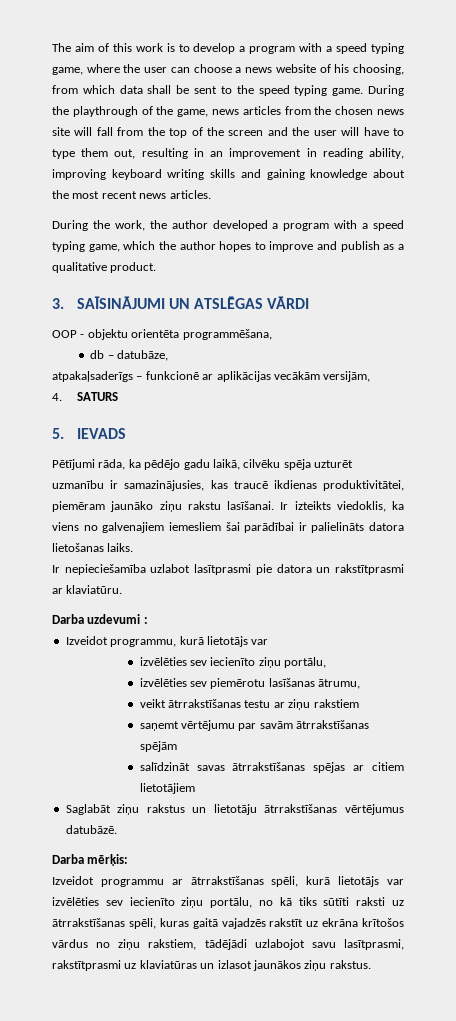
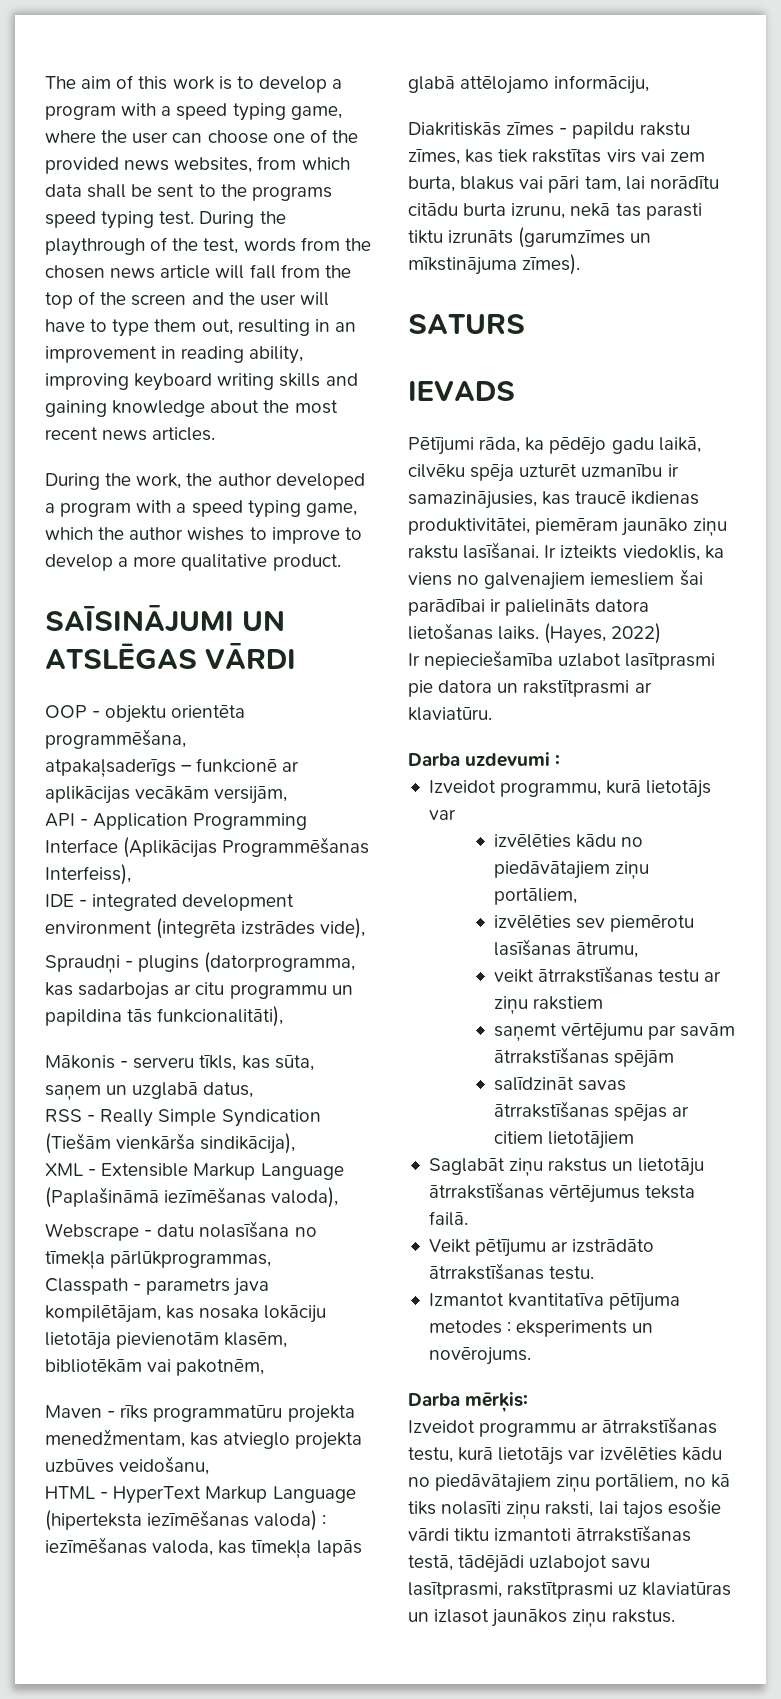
[235,64,405,75] a news website of his choosing, -> [272,129,358,143] [45,157,253,174] one of the provided news websites,
[258,85,364,96] speed typing game. -> [251,186,332,201] [45,211,195,229] programs speed typing test.
[177,106,281,117] game, news articles -> [203,238,296,254] test, words
[52,127,70,136] site -> [160,265,211,279] article
[219,241,252,252] hopes -> [187,527,245,541] wishes
[317,241,404,252] and publish as a -> [344,527,362,540] [45,554,177,571] to develop a more
[52,298,64,309] 3. -> (341, 562) none
[90,350,169,361] // db – datubāze, -> (186, 739) none
[52,393,62,401] 4. -> [45,813,308,830] [45,837,370,858] [45,864,131,885] [45,894,295,911] [45,918,366,939] [45,952,356,974] [45,982,353,1000] [45,1006,284,1027] [45,1055,314,1071] [45,1082,254,1101] [45,1109,321,1127] [45,1133,296,1154] [45,1163,344,1180] [45,1187,339,1208] [45,1221,317,1241] [45,1251,272,1270] [45,1278,270,1296] [45,1305,327,1323] [45,1332,288,1350] [45,1359,265,1376] [45,1405,355,1423] [45,1429,363,1450] [45,1456,210,1475] [45,1486,356,1504] [45,1510,327,1531] [45,1537,362,1559] [408,75,650,94] [408,122,690,139] [408,149,705,165] [408,176,719,193] [408,203,702,220] [408,227,652,248] [408,254,581,275] API - Application Programming Interface (Aplikācijas Programmēšanas Interfeiss), // IDE - integrated development environment (integrēta izstrādes vide), // Spraudņi - plugins (datorprogramma, kas sadarbojas ar citu programmu un papildina tās funkcionalitāti), // Mākonis - serveru tīkls, kas sūta, saņem un uzglabā datus, // RSS - Really Simple Syndication (Tiešām vienkārša sindikācija), // XML - Extensible Markup Language (Paplašināmā iezīmēšanas valoda), // Webscrape - datu nolasīšana no tīmekļa pārlūkprogrammas, // Classpath - parametrs java kompilētājam, kas nosaka lokāciju lietotāja pievienotām klasēm, bibliotēkām vai pakotnēm, // Maven - rīks programmatūru projekta menedžmentam, kas atvieglo projekta uzbūves veidošanu, // HTML - HyperText Markup Language (hiperteksta iezīmēšanas valoda) : iezīmēšanas valoda, kas tīmekļa lapās glabā attēlojamo informāciju, // Diakritiskās zīmes - papildu rakstu zīmes, kas tiek rakstītas virs vai zem burta, blakus vai pāri tam, lai norādītu citādu burta izrunu, nekā tas parasti tiktu izrunāts (garumzīmes un mīkstinājuma zīmes). //
[52,428,64,439] 5. -> (525, 324) none
(134, 547) none -> [544,623,662,644] (Hayes, 2022)
[190,657,327,668] sev iecienīto ziņu portālu, -> [576,834,644,848] [493,861,650,880] [493,888,577,905] kādu no piedāvātajiem ziņu portāliem,
[65,825,117,834] datubāzē. -> [645,1185,696,1199] [428,1211,468,1226] [428,1239,655,1257] [428,1263,595,1280] [428,1293,681,1311] [428,1320,654,1337] [428,1347,531,1365] teksta failā. // Veikt pētījumu ar izstrādāto ātrrakstīšanas testu. // Izmantot kvantitatīva pētījuma metodes : eksperiments un novērojums.
[271,876,299,887] spēli, -> [408,1447,453,1463] testu,
[105,897,405,908] [52,918,404,929] [52,939,197,950] sev iecienīto ziņu portālu, no kā tiks sūtīti raksti uz ātrrakstīšanas spēli, kuras gaitā vajadzēs rakstīt uz ekrāna krītošos vārdus no ziņu rakstiem, -> [681,1447,722,1461] [408,1474,730,1493] [408,1498,721,1520] [408,1525,692,1542] [408,1555,453,1571] kādu no piedāvātajiem ziņu portāliem, no kā tiks nolasīti ziņu raksti, lai tajos esošie vārdi tiktu izmantoti ātrrakstīšanas testā,

